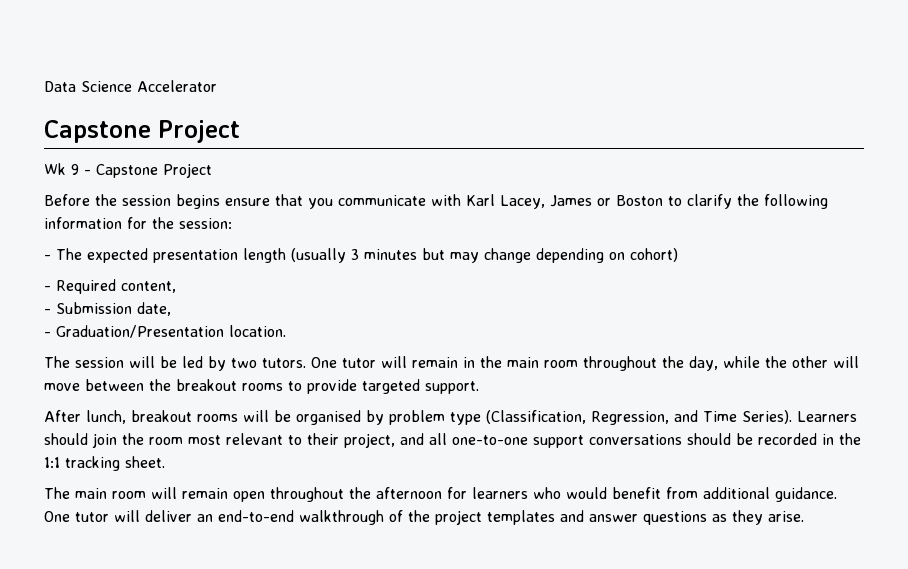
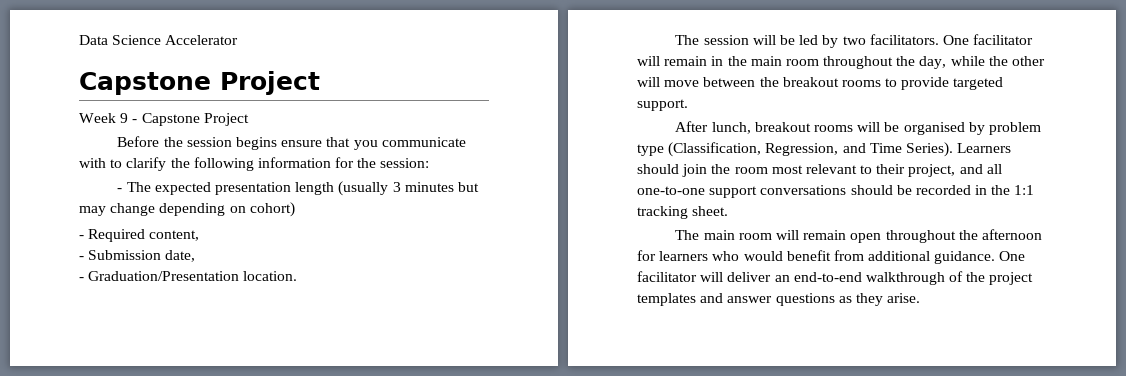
[44,163,66,175] Wk -> [79,113,116,123] Week
[466,194,663,209] Karl Lacey, James or Boston -> (106, 163) none
[262,357,376,368] tutors. One tutor -> [869,34,1034,45] facilitators. One facilitator
[75,512,109,522] tutor -> [637,271,697,282] facilitator

